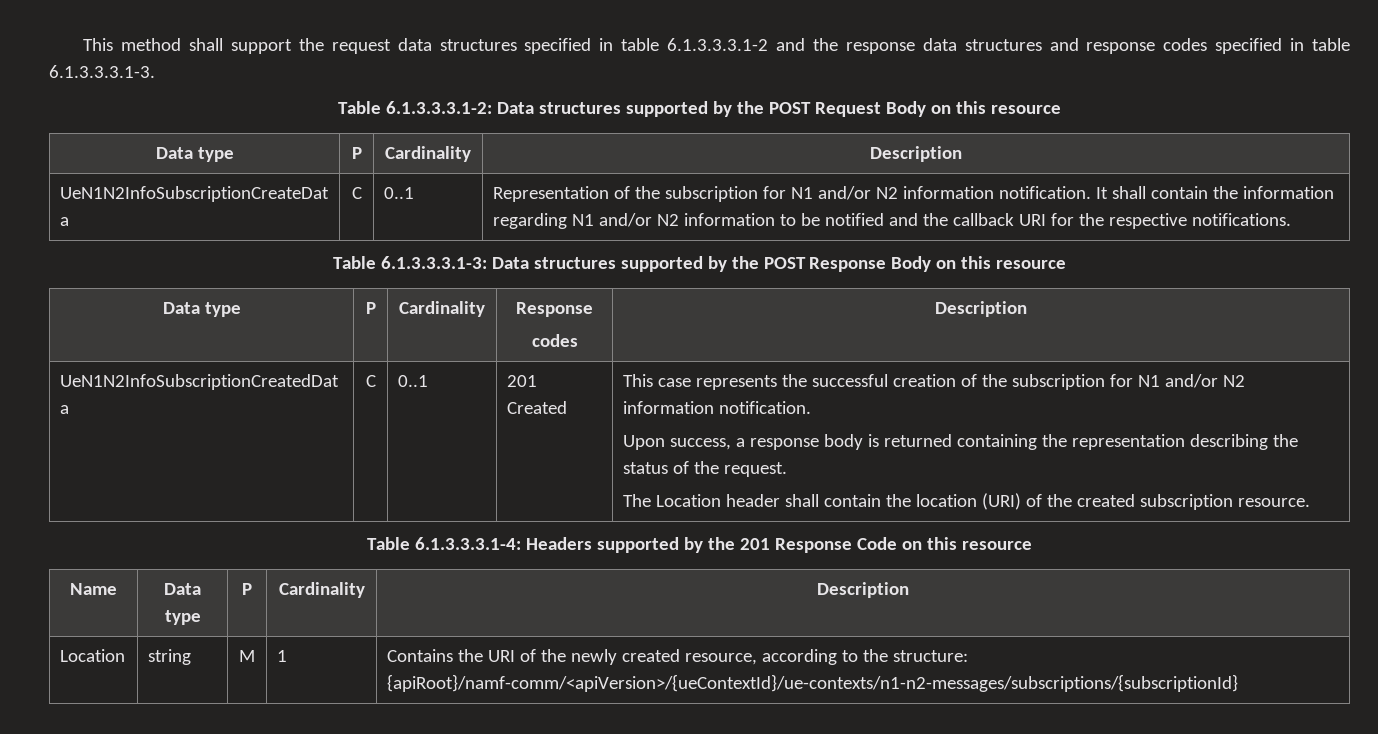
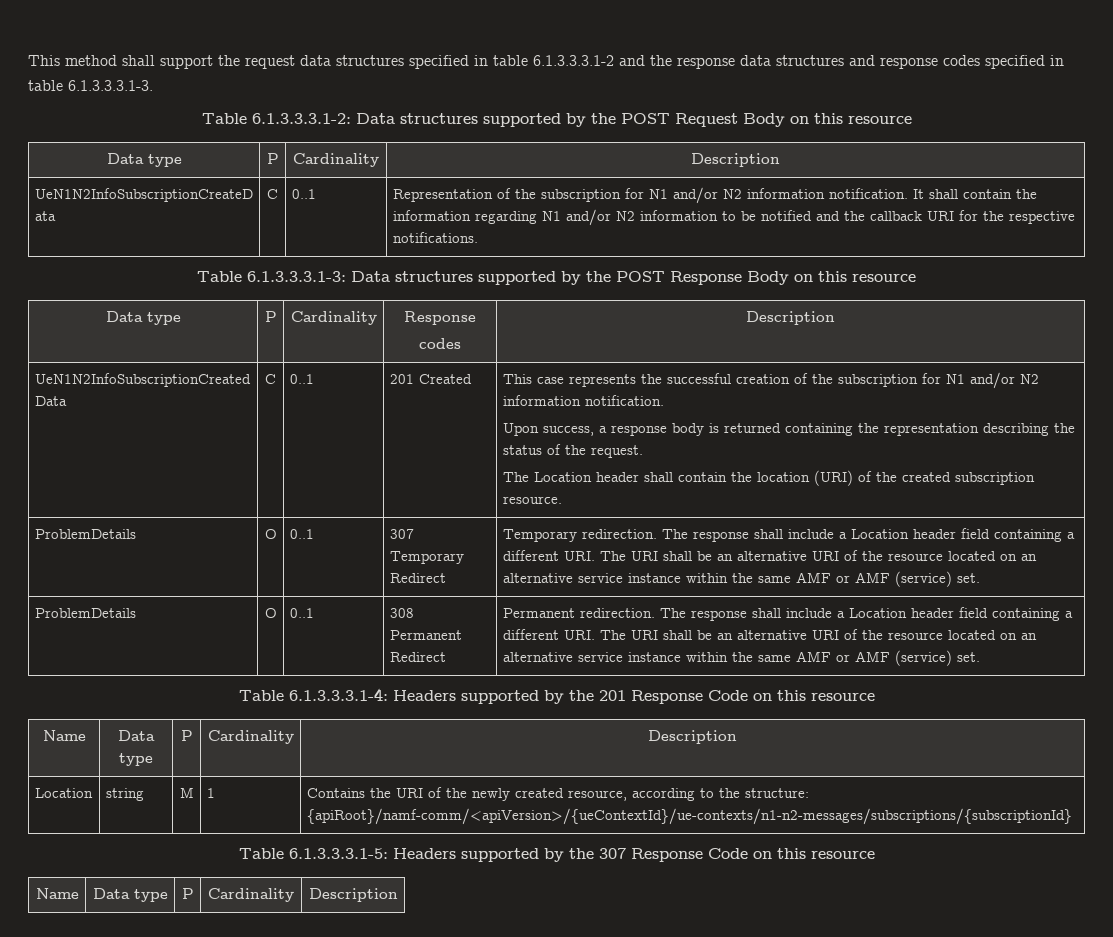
(1311, 502) none -> [34,529,136,539] [264,529,277,539] [289,529,314,539] [389,529,414,539] [389,551,464,564] [389,573,446,583] [502,528,1075,542] [502,550,1037,561] [502,571,980,587] [34,608,136,618] [264,608,277,618] [289,608,314,618] [389,608,414,618] [389,630,462,640] [389,652,446,662] [502,607,1073,621] [502,629,1037,640] [502,650,980,666] // ProblemDetails | O | 0..1 | 307 Temporary Redirect | Temporary redirection. The response shall include a Location header field containing a different URI. The URI shall be an alternative URI of the resource located on an alternative service instance within the same AMF or AMF (service) set. // ProblemDetails | O | 0..1 | 308 Permanent Redirect | Permanent redirection. The response shall include a Location header field containing a different URI. The URI shall be an alternative URI of the resource located on an alternative service instance within the same AMF or AMF (service) set.
(1239, 683) none -> [238,848,875,862] [35,888,79,899] [92,888,168,902] [181,888,194,899] [208,888,294,902] [308,888,398,902] // Table 6.1.3.3.3.1-5: Headers supported by the 307 Response Code on this resource // Name | Data type | P | Cardinality | Description

